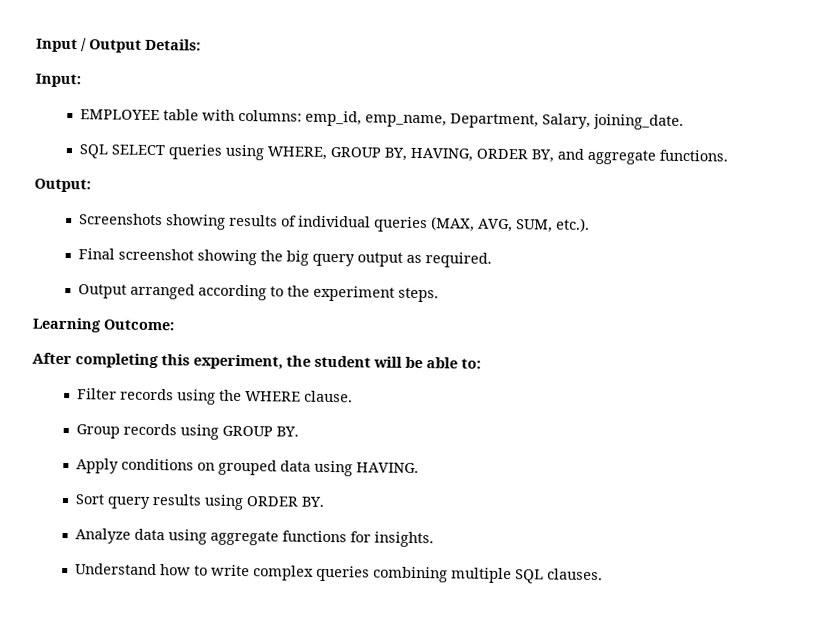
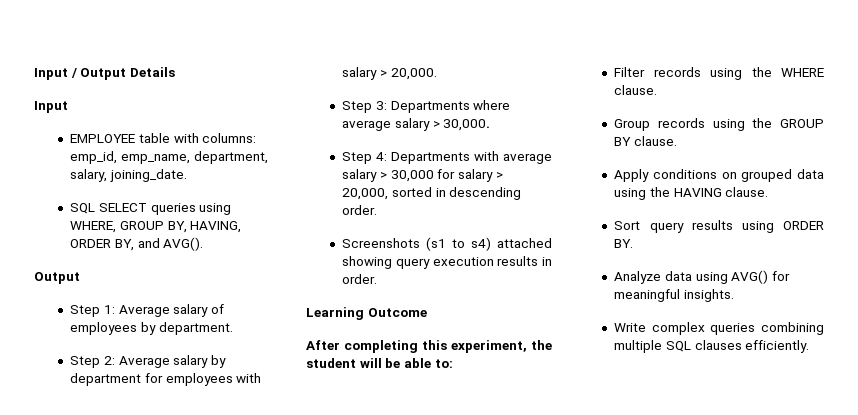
[145,38,201,51] [35,73,81,88] Details: // Input: -> [129,67,175,77] [34,101,68,113] Details // Input
[449,113,591,129] Department, Salary, -> [193,151,268,164] [70,169,108,182] department, salary,
[586,149,728,165] [34,178,91,193] [78,213,590,233] [77,248,492,268] [77,283,439,303] aggregate functions. // Output: // Screenshots showing results of individual queries (MAX, AVG, SUM, etc.). // Final screenshot showing the big query output as required. // Output arranged according to the experiment steps. -> [163,237,204,251] [34,272,80,284] [70,304,224,317] [70,322,233,335] [70,355,226,368] [70,373,262,386] [342,67,437,80] [342,100,511,113] [342,118,491,131] [342,151,552,164] [342,169,503,182] [342,187,522,200] [342,205,378,215] [342,237,552,251] [342,256,552,269] [342,274,378,284] AVG(). // Output // Step 1: Average salary of employees by department. // Step 2: Average salary by department for employees with salary > 20,000. // Step 3: Departments where average salary > 30,000. // Step 4: Departments with average salary > 30,000 for salary > 20,000, sorted in descending order. // Screenshots (s1 to s4) attached showing query execution results in order.
[103,319,175,331] Outcome: -> [367,308,427,317] Outcome
[221,425,299,437] GROUP BY. -> [752,118,824,128] [614,136,677,146] the GROUP BY clause.
[355,462,419,474] HAVING. -> [649,187,769,197] the HAVING clause.
[209,530,434,548] [74,563,250,577] aggregate functions for insights. // Understand how to write -> [731,270,790,284] [614,289,734,302] [614,323,647,332] AVG() for meaningful insights. // Write
[546,568,603,581] clauses. -> [694,340,810,353] clauses efficiently.

